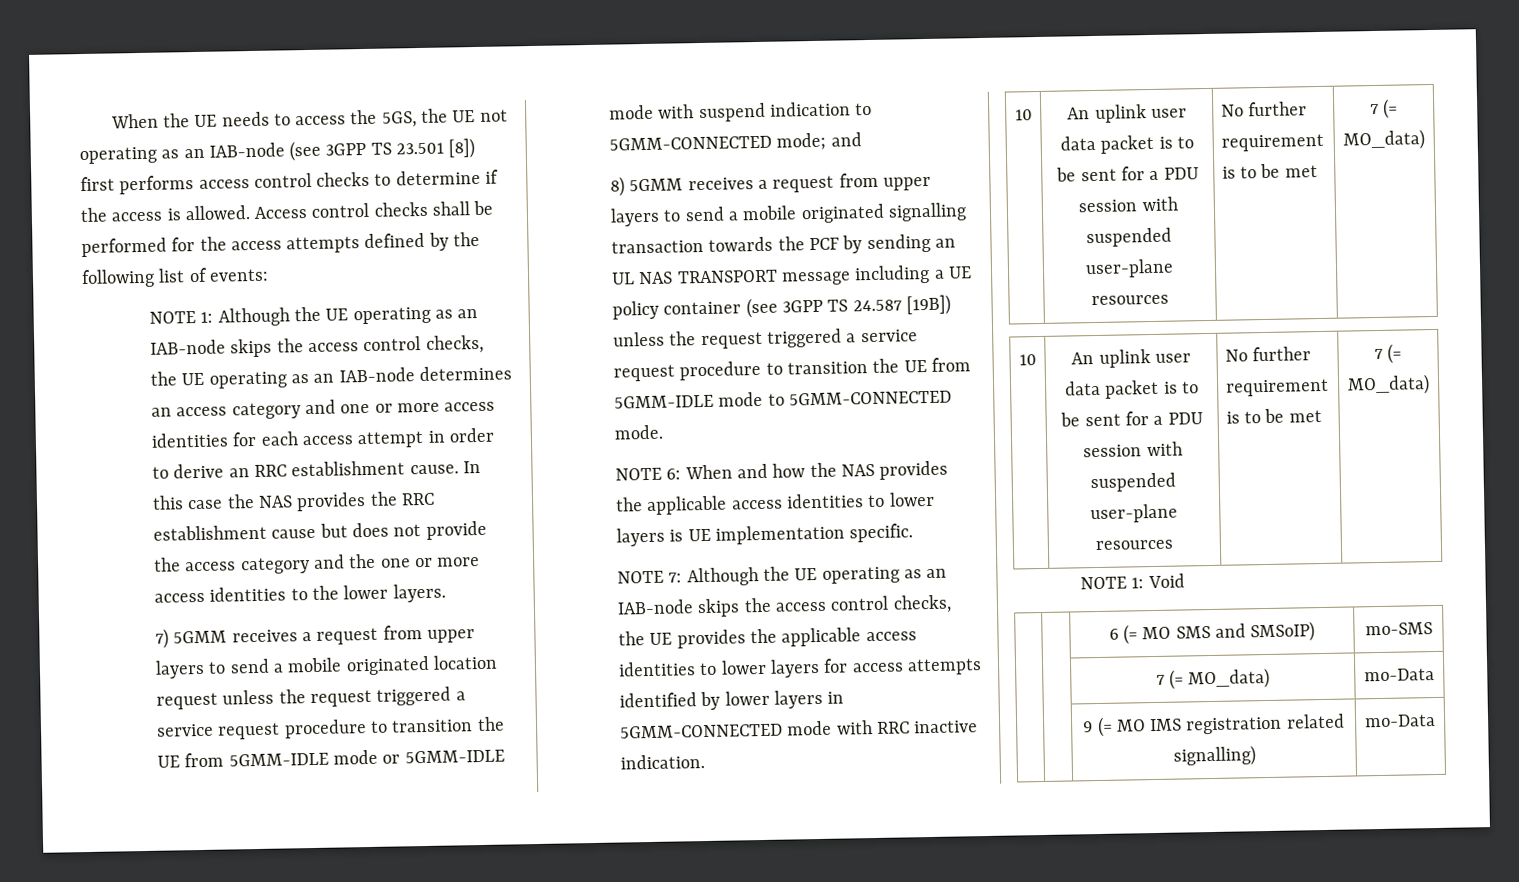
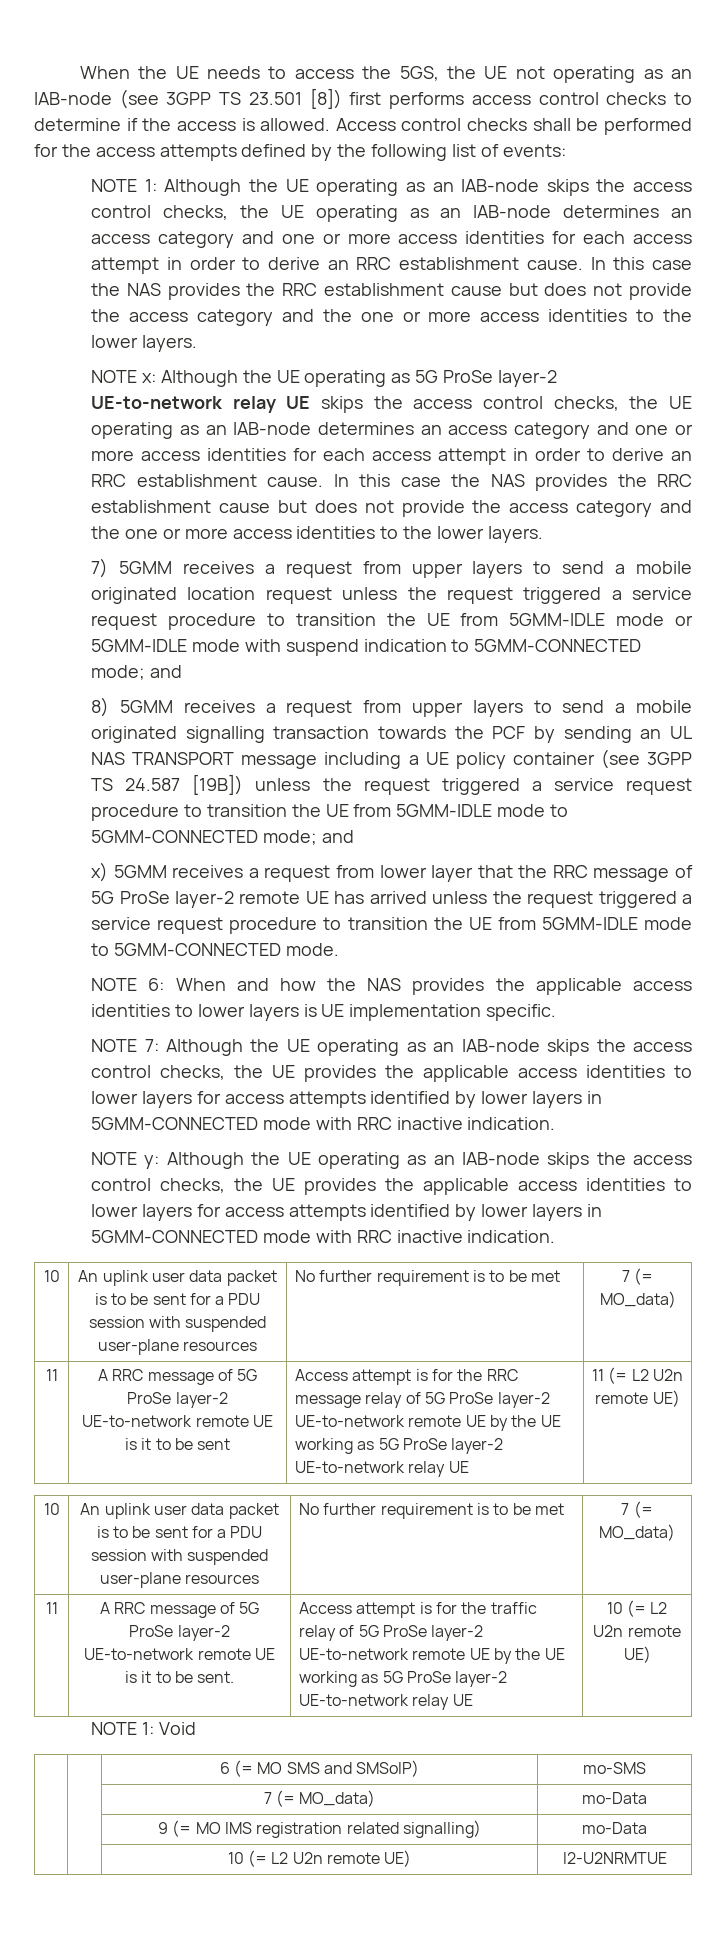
(446, 593) none -> [91,370,557,387] [91,396,693,413] [91,422,694,439] [91,448,692,465] [91,474,692,491] [91,500,692,517] [91,526,543,543] // NOTE x: Although the UE operating as 5G ProSe layer-2 UE-to-network relay UE skips the access control checks, the UE operating as an IAB-node determines an access category and one or more access identities for each access attempt in order to derive an RRC establishment cause. In this case the NAS provides the RRC establishment cause but does not provide the access category and the one or more access identities to the lower layers.
(953, 398) none -> [262,830,354,845] [91,862,693,882] [91,891,692,908] [91,917,692,934] [91,943,281,956] mode; and // x) 5GMM receives a request from lower layer that the RRC message of 5G ProSe layer-2 remote UE has arrived unless the request triggered a service request procedure to transition the UE from 5GMM-IDLE mode to 5GMM-CONNECTED
(706, 762) none -> [91,1152,692,1169] [91,1178,692,1195] [91,1204,602,1221] [91,1230,556,1243] // NOTE y: Although the UE operating as an IAB-node skips the access control checks, the UE provides the applicable access identities to lower layers for access attempts identified by lower layers in 5GMM-CONNECTED mode with RRC inactive indication.
(1425, 140) none -> [45,1369,58,1381] [97,1369,258,1385] [127,1392,228,1408] [82,1415,273,1427] [124,1438,231,1450] [294,1369,518,1385] [294,1392,550,1408] [294,1415,561,1431] [294,1438,504,1454] [294,1461,469,1477] [592,1367,683,1384] [595,1390,680,1407] // 11 | A RRC message of 5G ProSe layer-2 UE-to-network remote UE is it to be sent | Access attempt is for the RRC message relay of 5G ProSe layer-2 UE-to-network remote UE by the UE working as 5G ProSe layer-2 UE-to-network relay UE | 11 (= L2 U2n remote UE)
(1430, 385) none -> [45,1602,58,1614] [99,1602,260,1618] [129,1625,230,1641] [84,1648,275,1660] [124,1671,235,1683] [298,1602,537,1618] [298,1625,484,1641] [298,1648,565,1664] [298,1671,508,1687] [298,1694,473,1710] [606,1600,668,1617] [593,1625,681,1637] [623,1646,651,1663] // 11 | A RRC message of 5G ProSe layer-2 UE-to-network remote UE is it to be sent. | Access attempt is for the traffic relay of 5G ProSe layer-2 UE-to-network remote UE by the UE working as 5G ProSe layer-2 UE-to-network relay UE | 10 (= L2 U2n remote UE)
(1436, 721) none -> [227,1850,412,1867] [562,1852,667,1864] // | | 10 (= L2 U2n remote UE) | l2-U2NRMTUE

